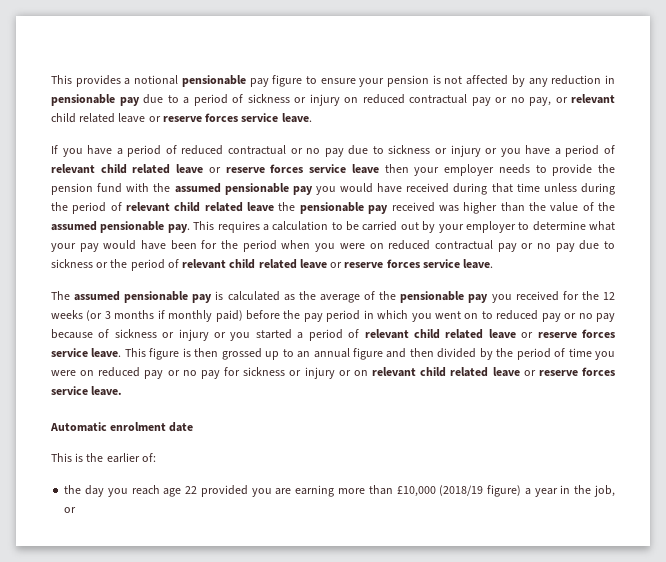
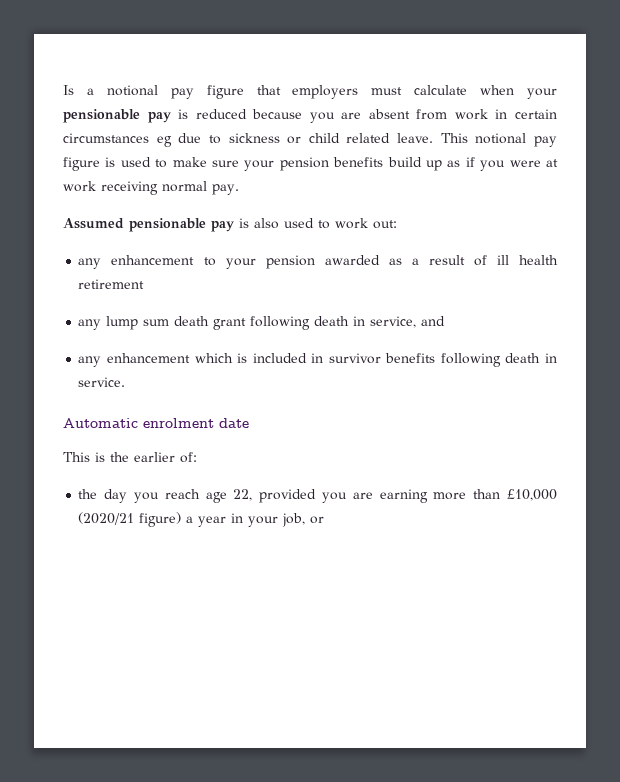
[51,75,615,87] [51,94,615,106] [51,113,312,123] [51,145,615,157] [51,164,615,176] [51,183,615,195] [51,202,616,214] [51,221,615,233] [51,240,615,252] [51,259,494,271] [51,291,616,303] [51,310,616,322] [51,329,616,341] [51,348,615,360] [51,367,615,379] [51,386,123,396] This provides a notional pensionable pay figure to ensure your pension is not affected by any reduction in pensionable pay due to a period of sickness or injury on reduced contractual pay or no pay, or relevant child related leave or reserve forces service leave. // If you have a period of reduced contractual or no pay due to sickness or injury or you have a period of relevant child related leave or reserve forces service leave then your employer needs to provide the pension fund with the assumed pensionable pay you would have received during that time unless during the period of relevant child related leave the pensionable pay received was higher than the value of the assumed pensionable pay. This requires a calculation to be carried out by your employer to determine what your pay would have been for the period when you were on reduced contractual pay or no pay due to sickness or the period of relevant child related leave or reserve forces service leave. // The assumed pensionable pay is calculated as the average of the pensionable pay you received for the 12 weeks (or 3 months if monthly paid) before the pay period in which you went on to reduced pay or no pay because of sickness or injury or you started a period of relevant child related leave or reserve forces service leave. This figure is then grossed up to an annual figure and then divided by the period of time you were on reduced pay or no pay for sickness or injury or on relevant child related leave or reserve forces service leave. -> [63,85,557,99] [63,109,557,123] [63,133,557,147] [63,157,558,171] [63,181,239,195] [63,218,397,232] [78,255,558,269] [78,279,145,289] [78,316,446,330] [78,353,557,367] [78,377,126,387] Is a notional pay figure that employers must calculate when your pensionable pay is reduced because you are absent from work in certain circumstances eg due to sickness or child related leave. This notional pay figure is used to make sure your pension benefits build up as if you were at work receiving normal pay. // Assumed pensionable pay is also used to work out: // any enhancement to your pension awarded as a result of ill health retirement // any lump sum death grant following death in service, and // any enhancement which is included in survivor benefits following death in service.
[185,486,198,494] 22 -> [233,489,253,501] 22,
[439,485,484,496] (2018/19 -> [78,512,135,525] (2020/21
[574,485,592,494] the -> [248,516,279,527] your

